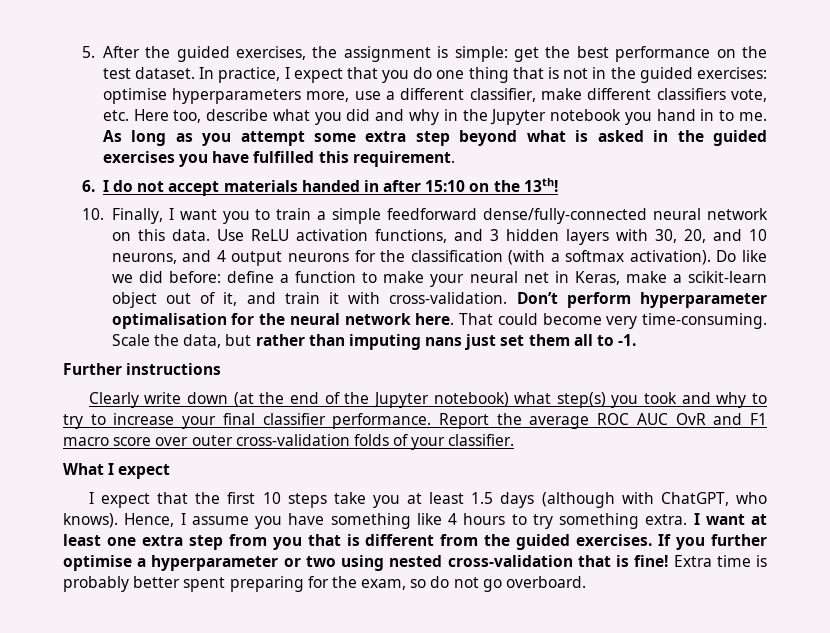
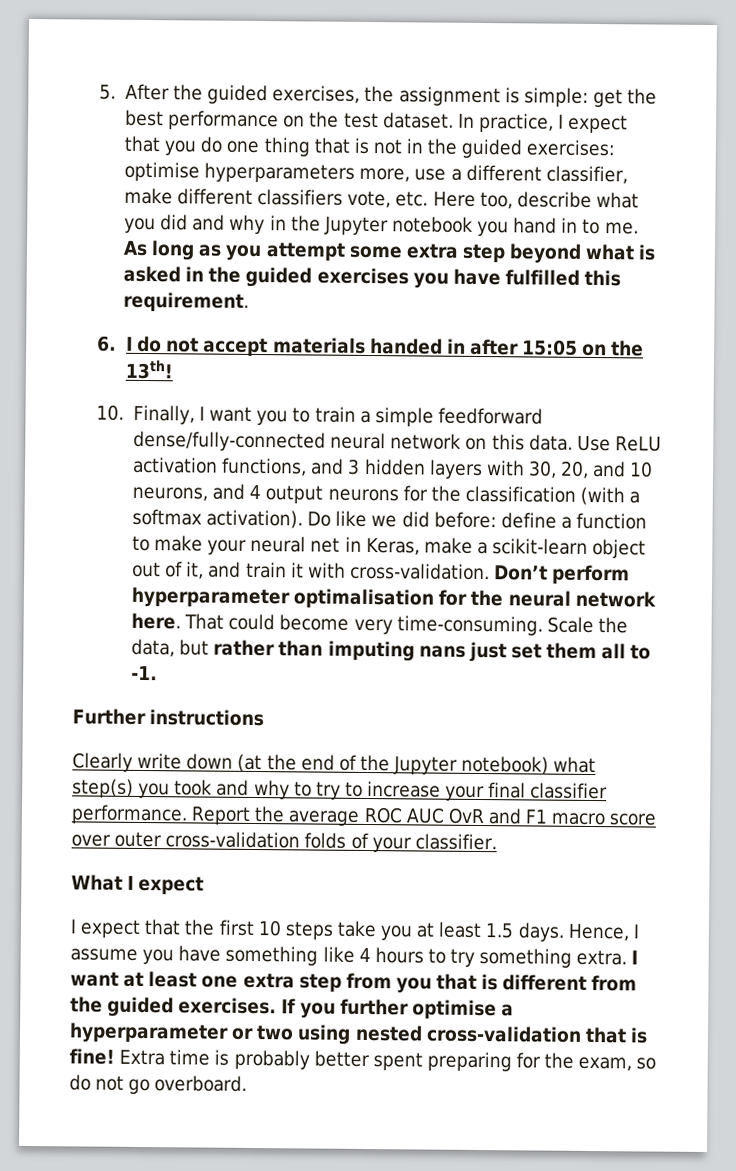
[425,180,466,192] 15:10 -> [522,339,579,356] 15:05
[500,492,767,508] [63,513,118,528] days (although with ChatGPT, who knows). -> [517,922,565,942] days.

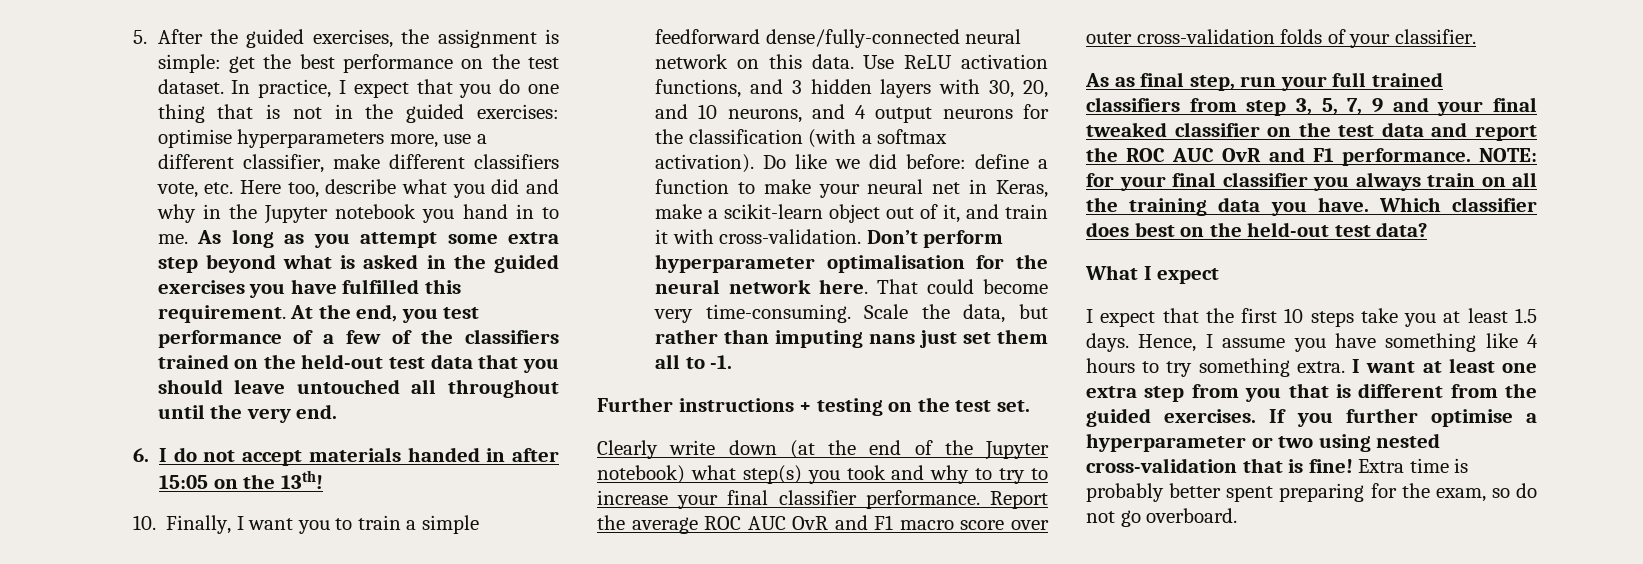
(249, 301) none -> [290,304,480,323] [157,329,560,348] [157,354,559,373] [157,379,559,398] [157,404,338,423] At the end, you test performance of a few of the classifiers trained on the held-out test data that you should leave untouched all throughout until the very end.
(265, 718) none -> [799,397,1030,416] + testing on the test set.
(497, 842) none -> [1085,72,1443,91] [1086,97,1537,116] [1086,122,1537,141] [1086,147,1537,166] [1086,172,1537,191] [1086,197,1537,216] [1086,222,1428,237] // As as final step, run your full trained classifiers from step 3, 5, 7, 9 and your final tweaked classifier on the test data and report the ROC AUC OvR and F1 performance. NOTE: for your final classifier you always train on all the training data you have. Which classifier does best on the held-out test data?

